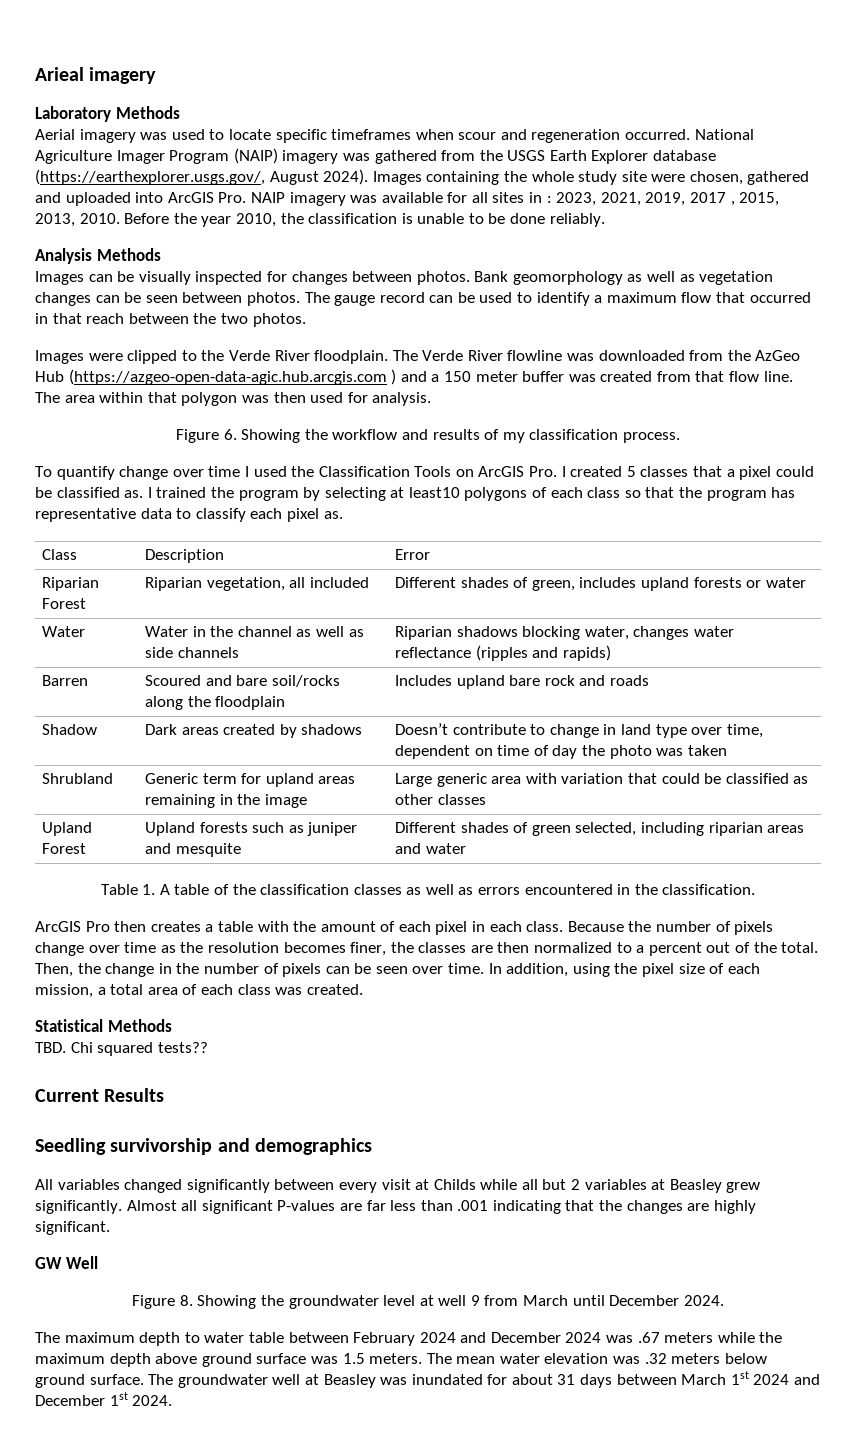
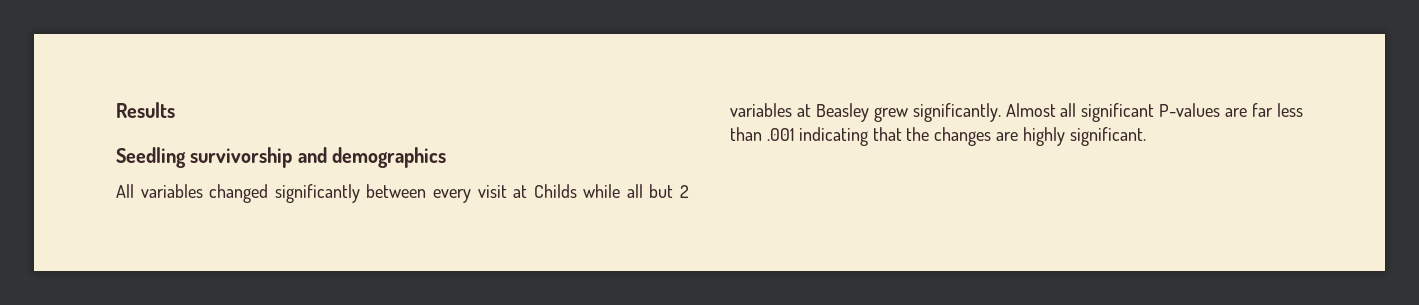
[35,67,157,84] [35,106,180,122] [35,129,754,143] [35,148,717,164] [35,169,810,185] [35,192,780,206] [35,213,605,227] [35,248,161,264] [35,271,774,285] [35,292,811,306] [35,313,306,327] [35,350,801,364] [35,369,793,385] [35,392,432,406] [176,429,680,443] [35,466,814,480] [35,487,796,501] [35,508,343,522] [42,549,78,560] [145,549,225,563] [395,549,431,560] [42,577,100,591] [42,598,87,609] [145,577,369,591] [395,577,806,591] [42,626,86,637] [145,626,364,637] [145,647,239,658] [395,626,734,640] [395,645,611,661] [42,675,89,686] [145,675,340,687] [145,696,286,710] [395,675,649,689] [42,724,98,735] [145,724,363,738] [395,723,763,738] [395,745,727,759] [42,773,114,784] [145,773,356,787] [145,794,307,808] [395,773,809,787] [395,794,486,805] [42,822,93,836] [42,843,87,854] [145,822,358,836] [145,843,241,857] [395,822,805,836] [395,843,466,854] [100,884,756,895] [35,921,774,935] [35,942,819,956] [35,963,760,977] [35,984,363,998] [35,1019,172,1032] [35,1042,208,1056] [35,1089,99,1102] Arieal imagery // Laboratory Methods // Aerial imagery was used to locate specific timeframes when scour and regeneration occurred. National Agriculture Imager Program (NAIP) imagery was gathered from the USGS Earth Explorer database (https://earthexplorer.usgs.gov/, August 2024). Images containing the whole study site were chosen, gathered and uploaded into ArcGIS Pro. NAIP imagery was available for all sites in : 2023, 2021, 2019, 2017 , 2015, 2013, 2010. Before the year 2010, the classification is unable to be done reliably. // Analysis Methods // Images can be visually inspected for changes between photos. Bank geomorphology as well as vegetation changes can be seen between photos. The gauge record can be used to identify a maximum flow that occurred in that reach between the two photos. // Images were clipped to the Verde River floodplain. The Verde River flowline was downloaded from the AzGeo Hub (https://azgeo-open-data-agic.hub.arcgis.com ) and a 150 meter buffer was created from that flow line. The area within that polygon was then used for analysis. // Figure 6. Showing the workflow and results of my classification process. // To quantify change over time I used the Classification Tools on ArcGIS Pro. I created 5 classes that a pixel could be classified as. I trained the program by selecting at least10 polygons of each class so that the program has representative data to classify each pixel as. // Class | Description | Error // Riparian Forest | Riparian vegetation, all included | Different shades of green, includes upland forests or water // Water | Water in the channel as well as side channels | Riparian shadows blocking water, changes water reflectance (ripples and rapids) // Barren | Scoured and bare soil/rocks along the floodplain | Includes upland bare rock and roads // Shadow | Dark areas created by shadows | Doesn’t contribute to change in land type over time, dependent on time of day the photo was taken // Shrubland | Generic term for upland areas remaining in the image | Large generic area with variation that could be classified as other classes // Upland Forest | Upland forests such as juniper and mesquite | Different shades of green selected, including riparian areas and water // Table 1. A table of the classification classes as well as errors encountered in the classification. // ArcGIS Pro then creates a table with the amount of each pixel in each class. Because the number of pixels change over time as the resolution becomes finer, the classes are then normalized to a percent out of the total. Then, the change in the number of pixels can be seen over time. In addition, using the pixel size of each mission, a total area of each class was created. // Statistical Methods // TBD. Chi squared tests?? // Current -> (116, 110) none
[35,1256,98,1269] [132,1295,724,1309] [35,1332,783,1346] [35,1353,767,1367] [35,1371,821,1388] [35,1392,173,1406] // GW Well // Figure 8. Showing the groundwater level at well 9 from March until December 2024. // The maximum depth to water table between February 2024 and December 2024 was .67 meters while the maximum depth above ground surface was 1.5 meters. The mean water elevation was .32 meters below ground surface. The groundwater well at Beasley was inundated for about 31 days between March 1st 2024 and December 1st 2024. -> (1146, 136) none

